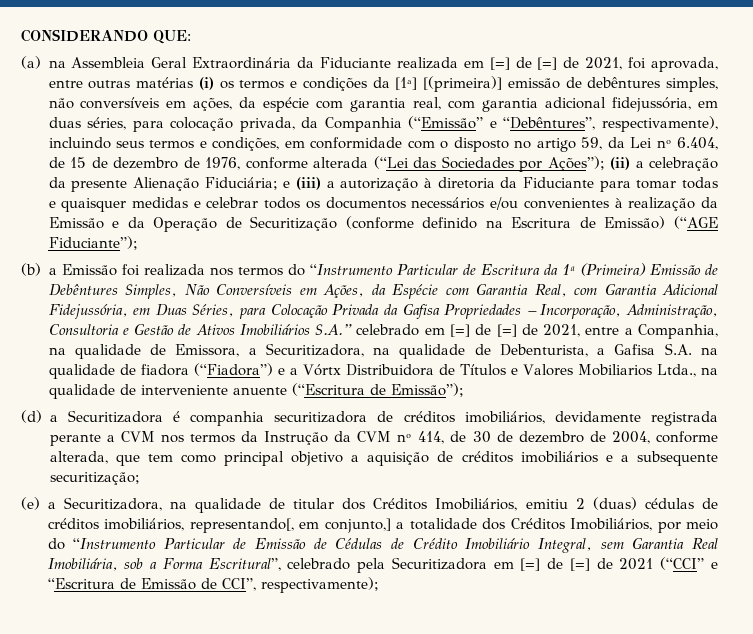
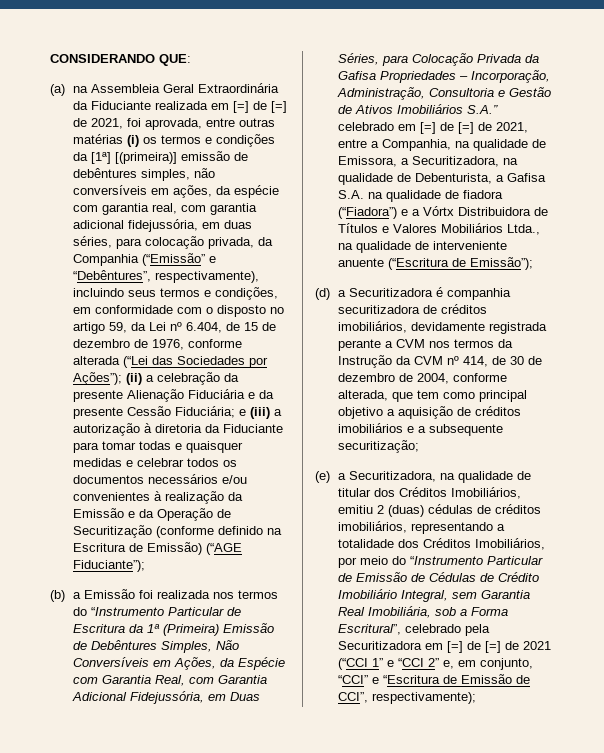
(199, 184) none -> [187,389,274,399] [72,406,171,419] Fiduciária e da presente Cessão
[577,364,652,376] Mobiliarios -> [440,223,503,233] Mobiliários
[189,518,391,533] representando[, em conjunto,] -> [410,522,493,534] representando
[660,557,705,570] (“CCI” -> [337,658,533,670] [337,675,368,684] (“CCI 1” e “CCI 2” e, em conjunto, “CCI”

